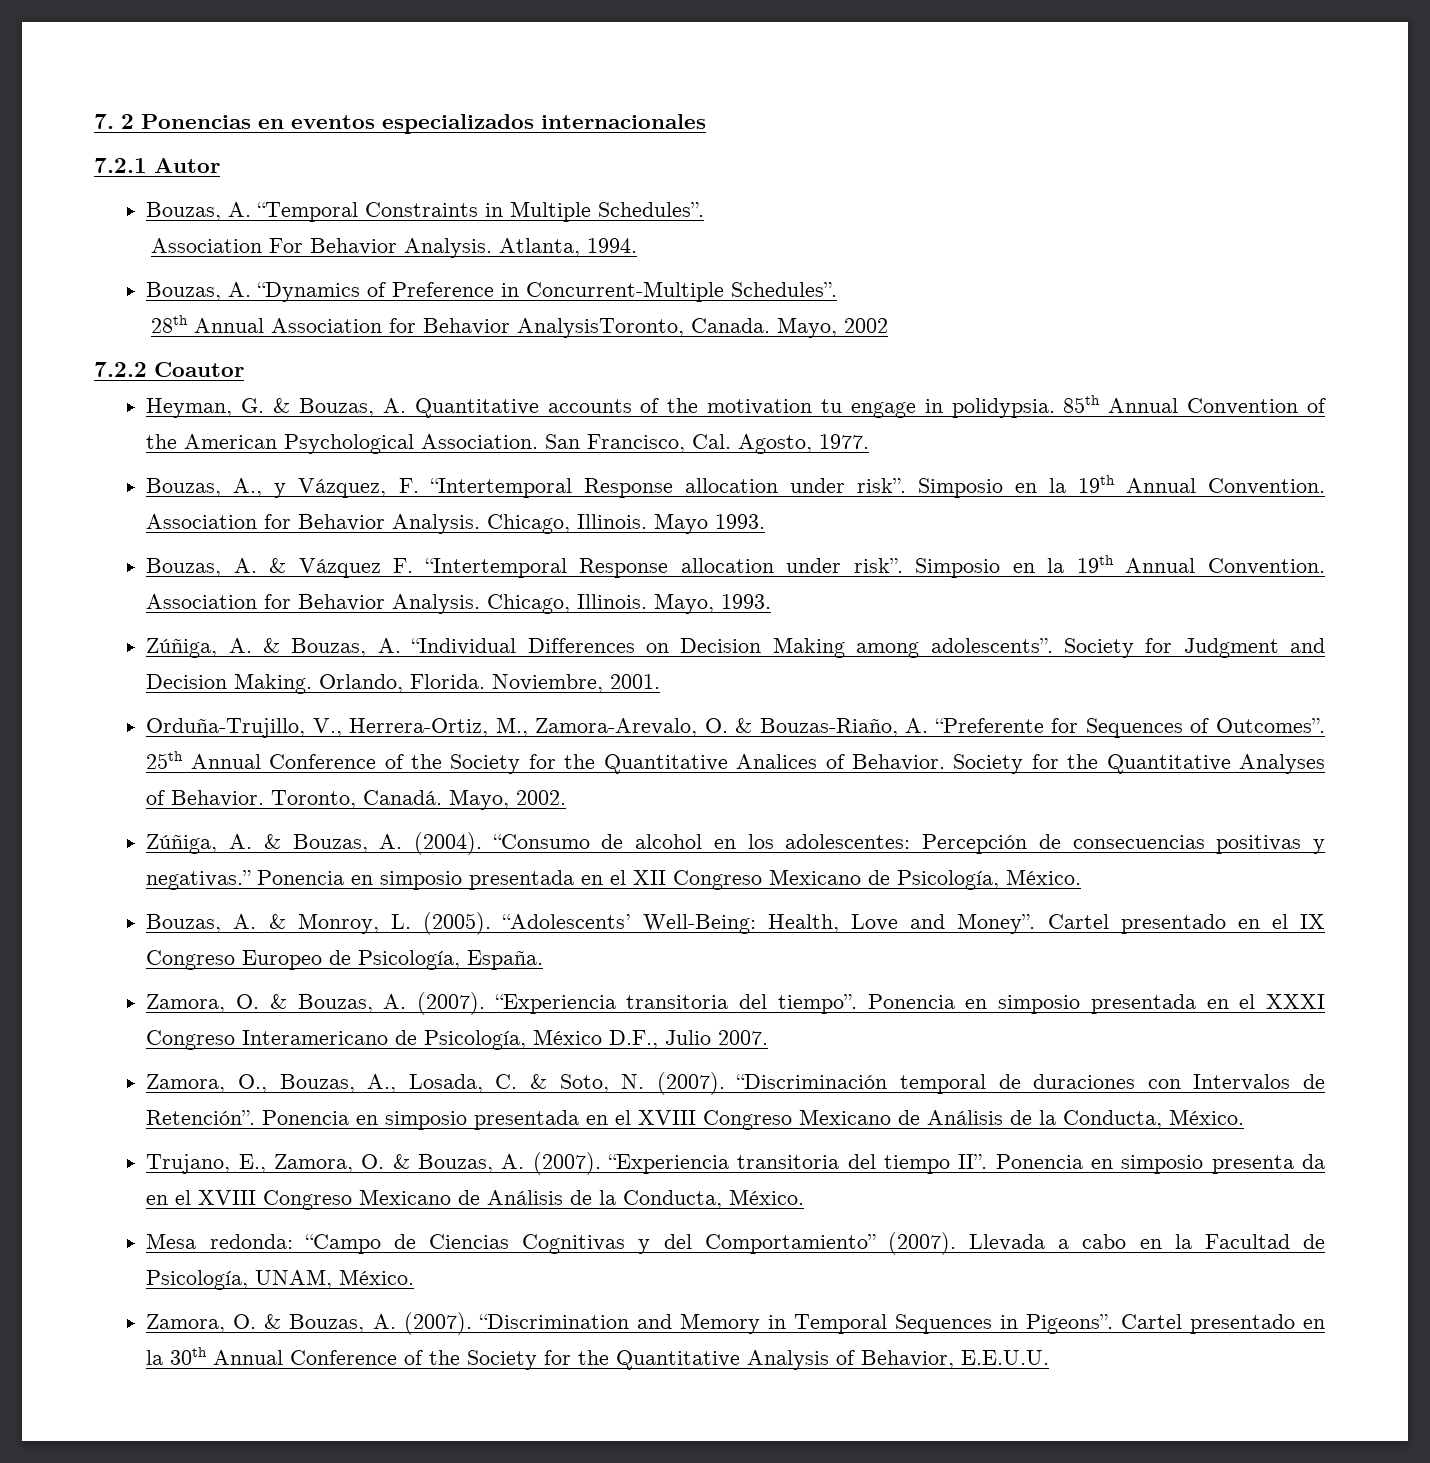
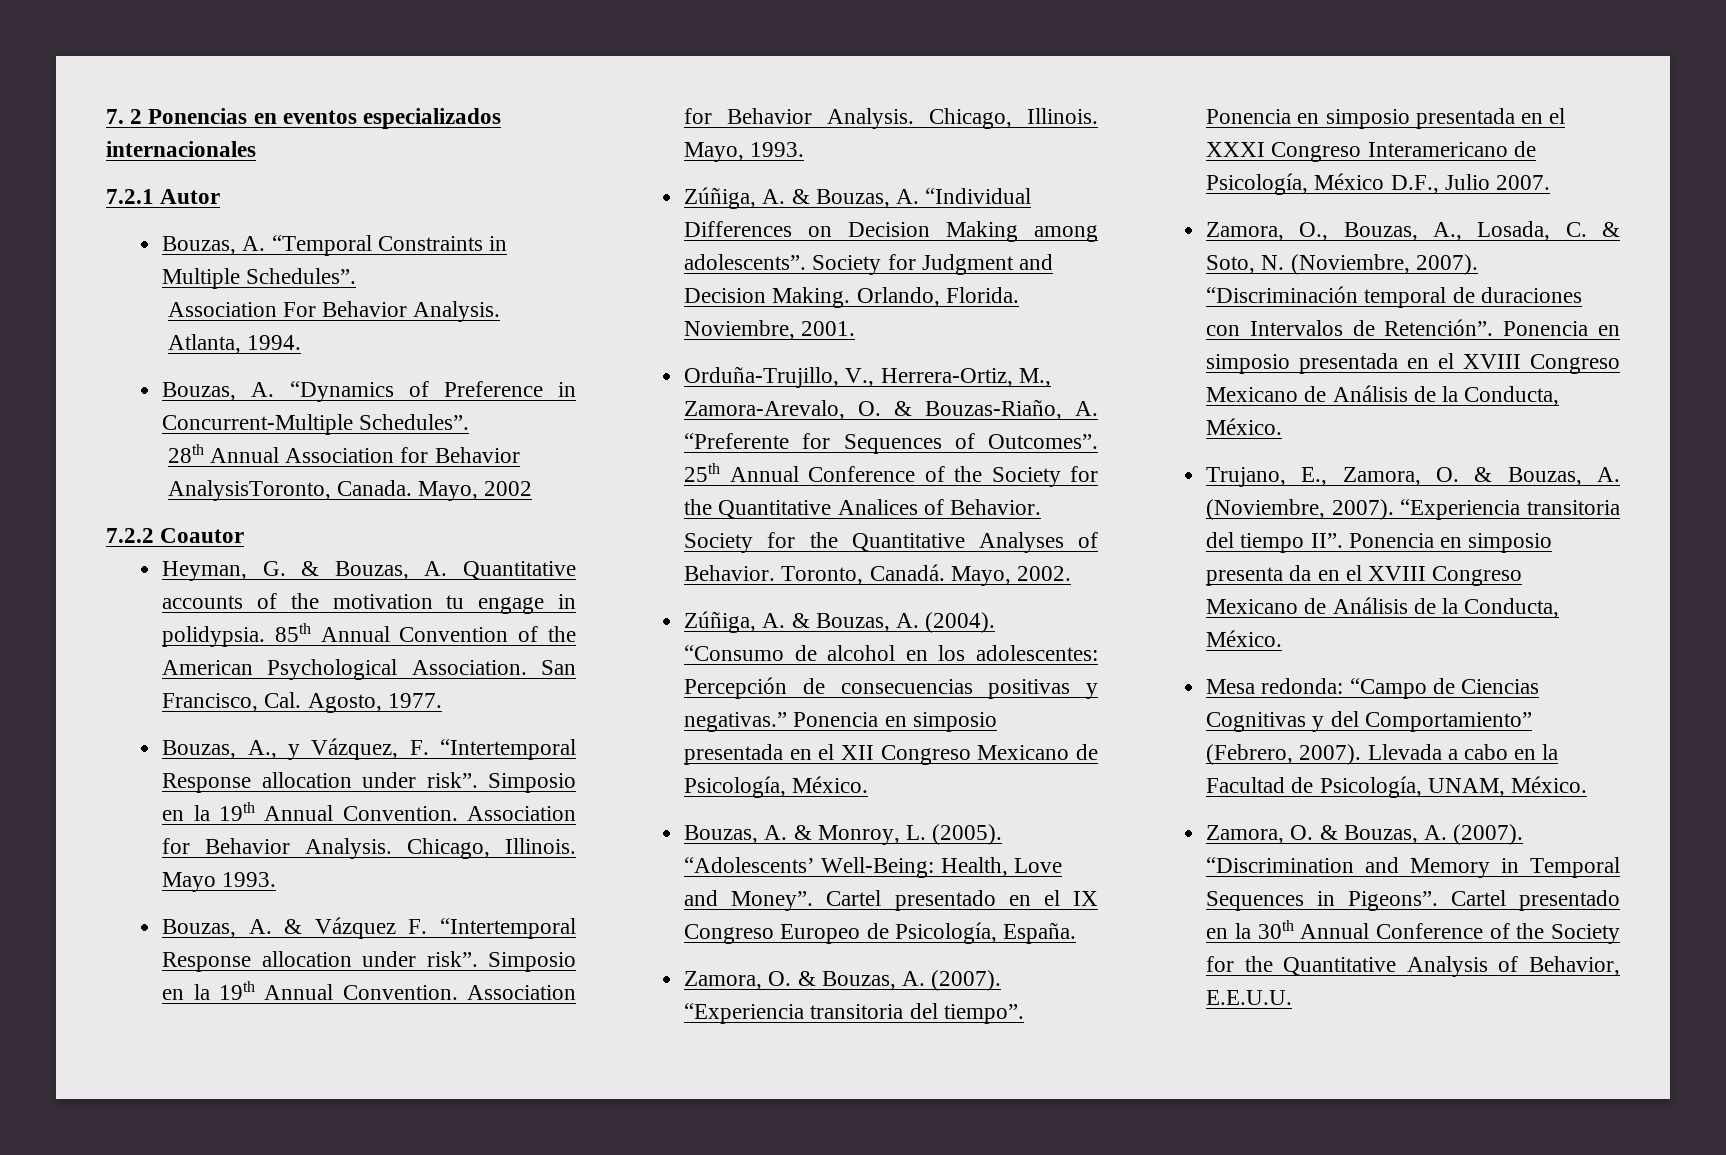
[656,1072,725,1095] (2007). -> [1290,254,1478,275] (Noviembre, 2007).
[532,1152,601,1175] (2007). -> [1206,499,1394,520] (Noviembre, 2007).
[887,1232,956,1255] (2007). -> [1206,744,1362,765] (Febrero, 2007).

